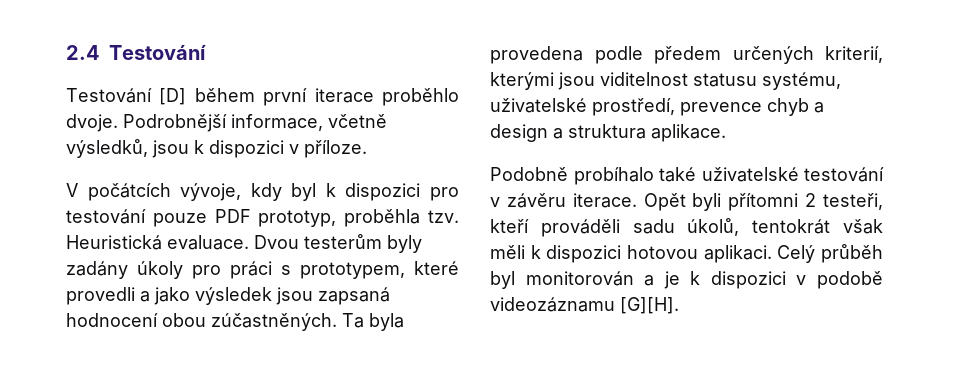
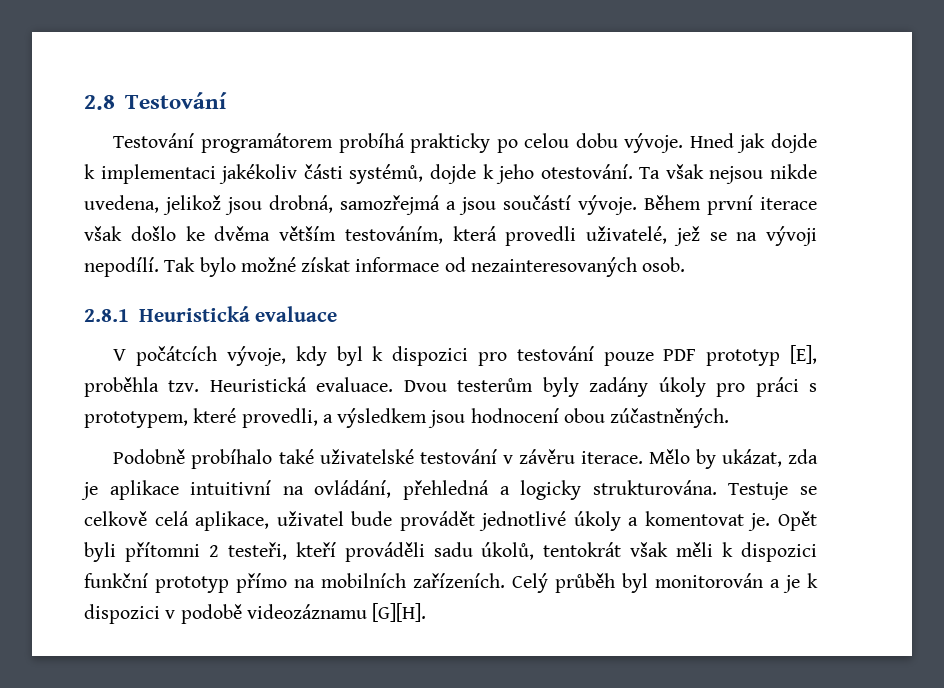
[66,45,100,60] 2.4 -> [84,95,115,110] 2.8
[159,88,459,106] [66,114,387,132] [66,139,367,158] [D] během první iterace proběhlo dvoje. Podrobnější informace, včetně výsledků, jsou k dispozici v příloze. -> [200,133,817,153] [84,164,817,184] [84,195,817,215] [84,226,817,246] [84,257,686,277] [84,306,338,322] programátorem probíhá prakticky po celou dobu vývoje. Hned jak dojde k implementaci jakékoliv části systémů, dojde k jeho otestování. Ta však nejsou nikde uvedena, jelikož jsou drobná, samozřejmá a jsou součástí vývoje. Během první iterace však došlo ke dvěma větším testováním, která provedli uživatelé, jež se na vývoji nepodílí. Tak bylo možné získat informace od nezainteresovaných osob. // 2.8.1 Heuristická evaluace
[258,210,337,227] prototyp, -> [706,345,818,366] prototyp [E],
[66,287,390,305] [66,313,404,331] [490,46,883,64] [490,72,841,90] [490,98,824,116] [490,124,726,142] provedli a jako výsledek jsou zapsaná hodnocení obou zúčastněných. Ta byla provedena podle předem určených kriterií, kterými jsou viditelnost statusu systému, uživatelské prostředí, prevence chyb a design a struktura aplikace. -> [241,408,730,428] provedli, a výsledkem jsou hodnocení obou zúčastněných.
(637, 200) none -> [648,449,818,469] [81,480,818,500] [84,511,771,531] Mělo by ukázat, zda je aplikace intuitivní na ovládání, přehledná a logicky strukturována. Testuje se celkově celá aplikace, uživatel bude provádět jednotlivé úkoly a komentovat je.
[627,245,772,263] hotovou aplikaci. -> [84,573,505,593] funkční prototyp přímo na mobilních zařízeních.

